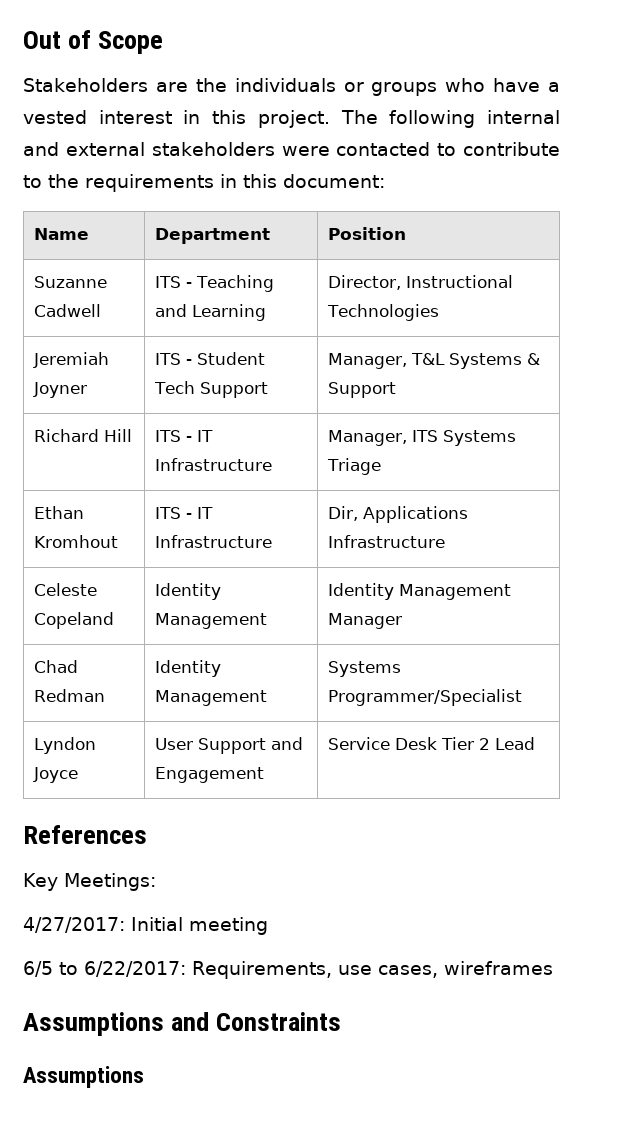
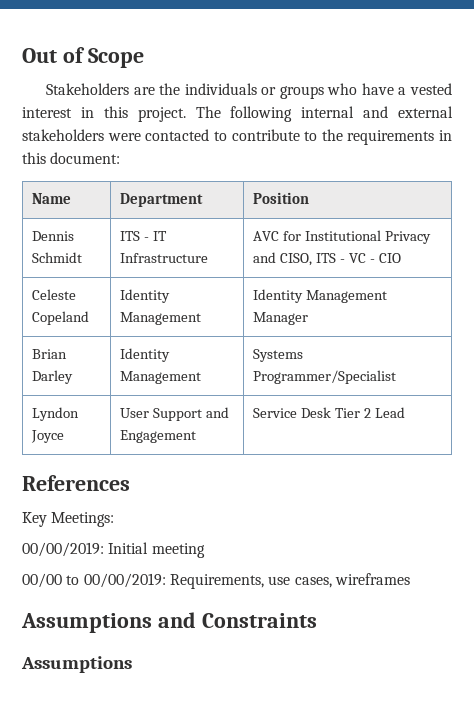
[33,276,107,288] [33,304,101,317] [154,275,274,292] [154,304,266,321] [327,275,513,290] [326,304,439,321] [32,352,109,368] [32,382,87,398] [154,352,265,365] [153,381,268,398] [327,353,540,369] [327,382,396,398] [33,429,132,442] [154,430,213,442] [154,458,272,471] [327,430,516,446] [326,458,381,475] [33,506,84,519] [33,535,118,548] [154,507,213,519] [154,535,272,548] [327,506,468,523] [327,535,445,548] Suzanne Cadwell | ITS - Teaching and Learning | Director, Instructional Technologies // Jeremiah Joyner | ITS - Student Tech Support | Manager, T&L Systems & Support // Richard Hill | ITS - IT Infrastructure | Manager, ITS Systems Triage // Ethan Kromhout | ITS - IT Infrastructure | Dir, Applications Infrastructure -> [32,231,75,241] [32,252,83,263] [120,231,167,241] [120,253,209,263] [253,230,431,244] [253,252,401,266] Dennis Schmidt | ITS - IT Infrastructure | AVC for Institutional Privacy and CISO, ITS - VC - CIO
[33,660,78,673] [33,689,105,702] Chad Redman -> [32,349,68,359] [32,370,74,384] Brian Darley
[23,917,125,933] 4/27/2017: -> [22,542,104,557] 00/00/2019:
[23,961,186,977] 6/5 to 6/22/2017: -> [22,573,166,588] 00/00 to 00/00/2019:

